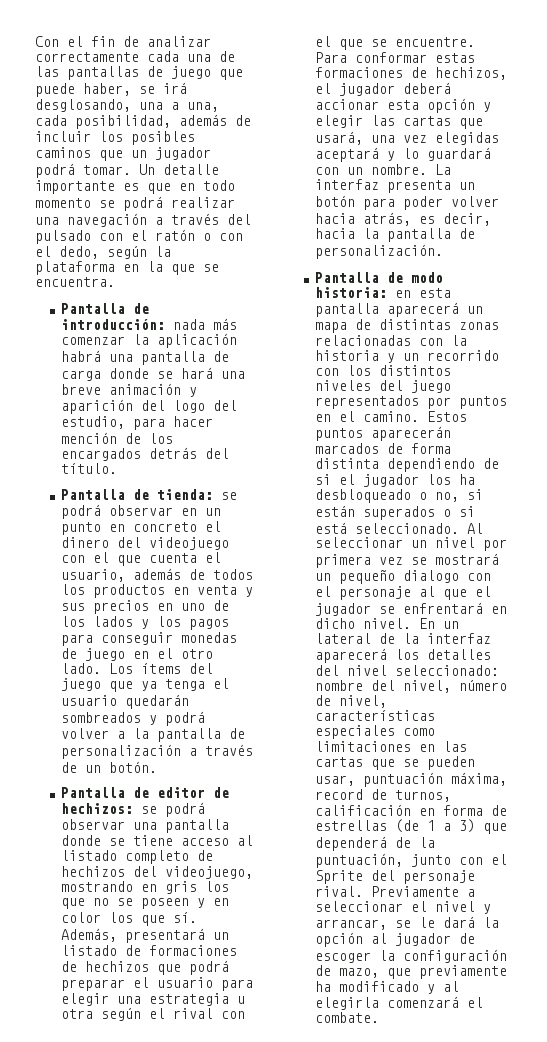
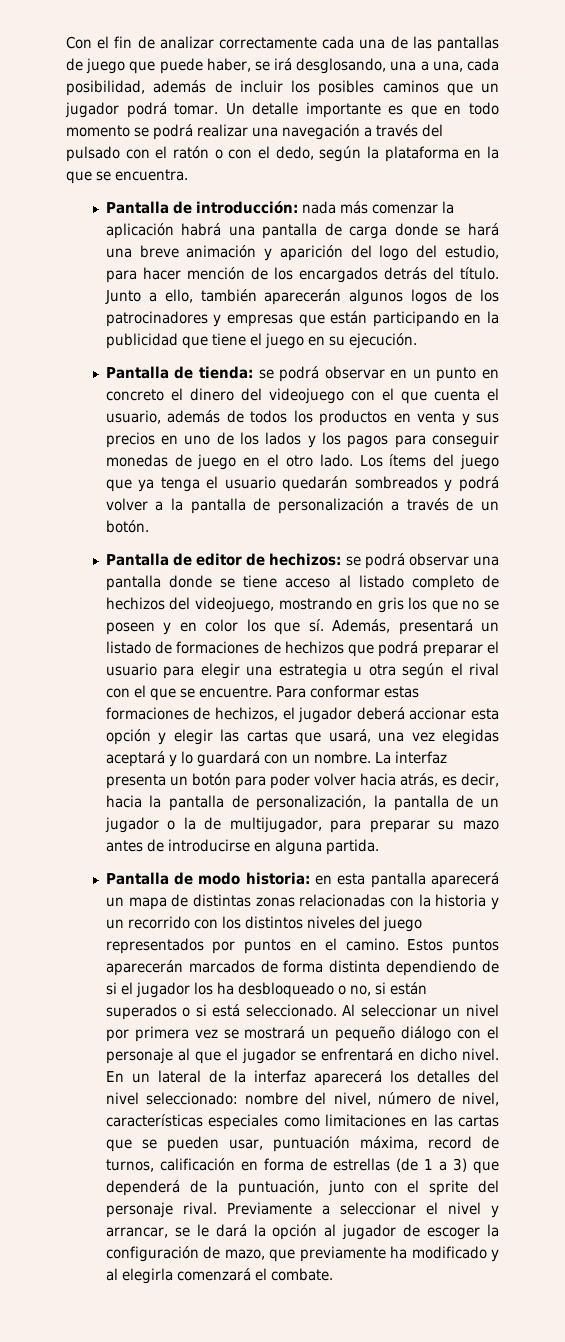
(117, 468) none -> [104,289,499,305] [105,311,499,327] [105,333,417,349] Junto a ello, también aparecerán algunos logos de los patrocinadores y empresas que están participando en la publicidad que tiene el juego en su ejecución.
[314,244,443,259] personalización. -> [256,795,499,811] [104,817,499,833] [105,839,379,855] personalización, la pantalla de un jugador o la de multijugador, para preparar su mazo antes de introducirse en alguna partida.
[402,570,459,583] dialogo -> [401,1026,452,1042] diálogo
[314,870,363,884] Sprite -> [429,1180,469,1196] sprite

